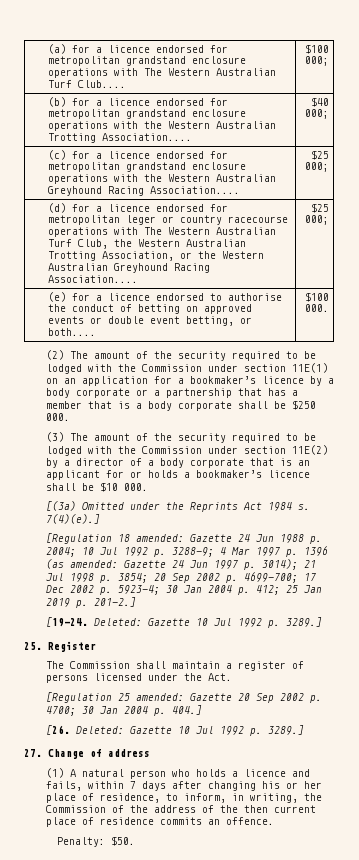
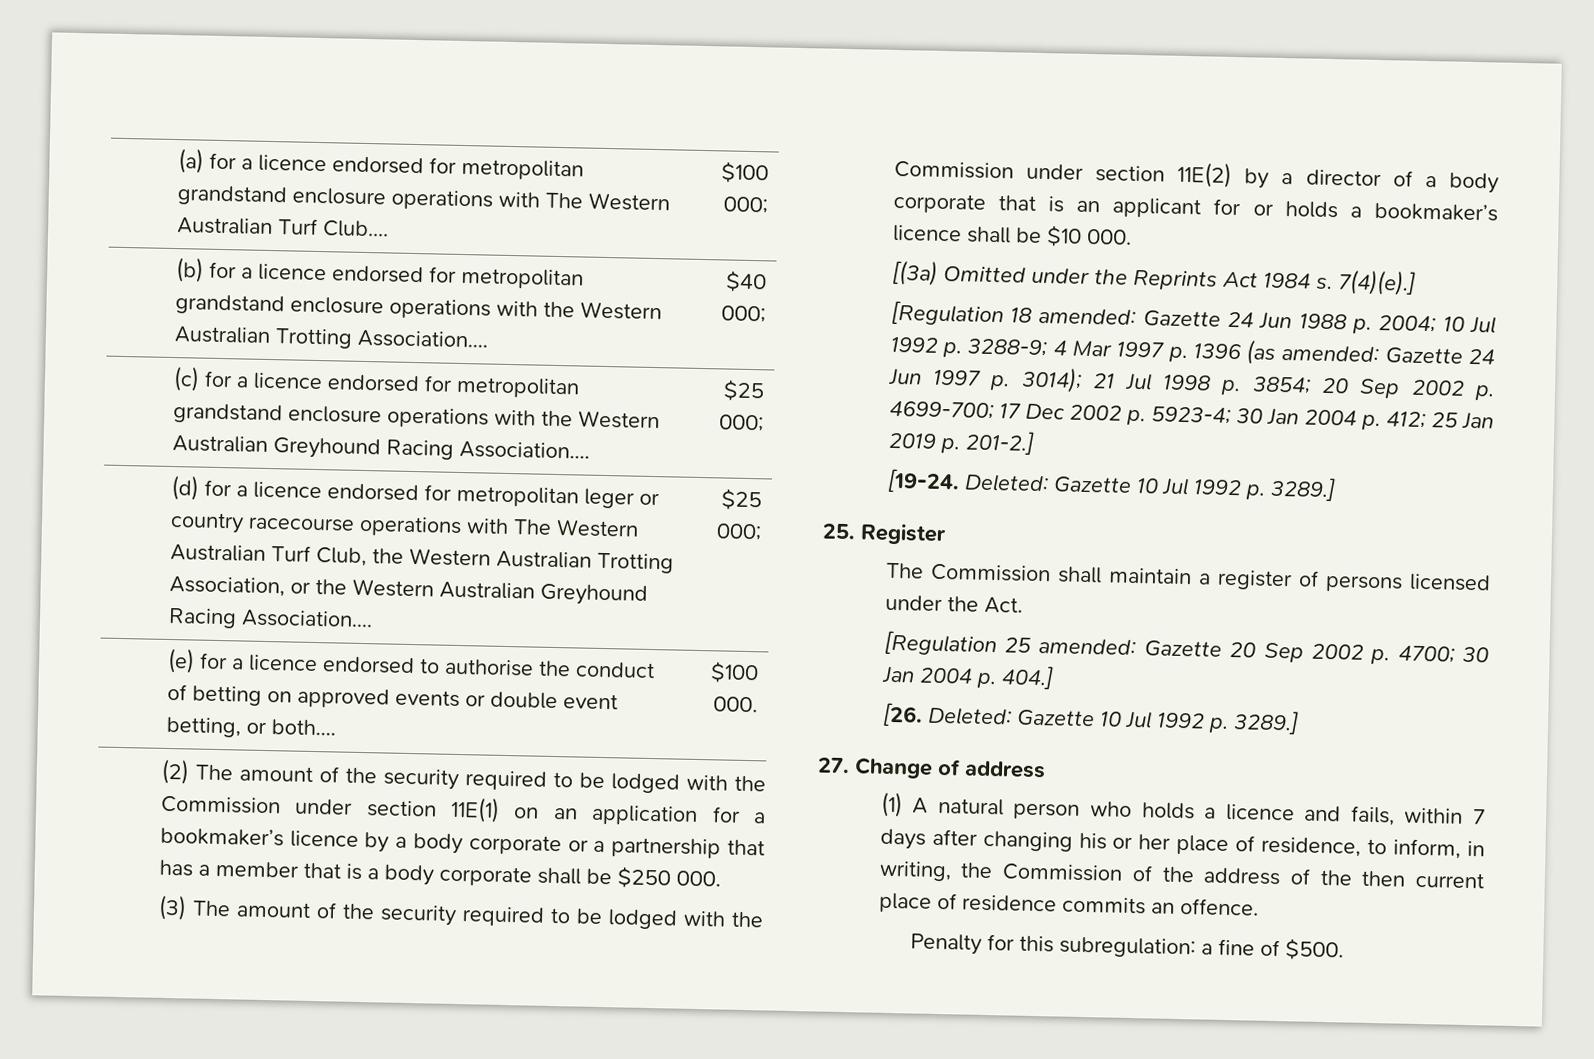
[56,836,135,847] Penalty: $50. -> [909,933,1344,961] Penalty for this subregulation: a fine of $500.

